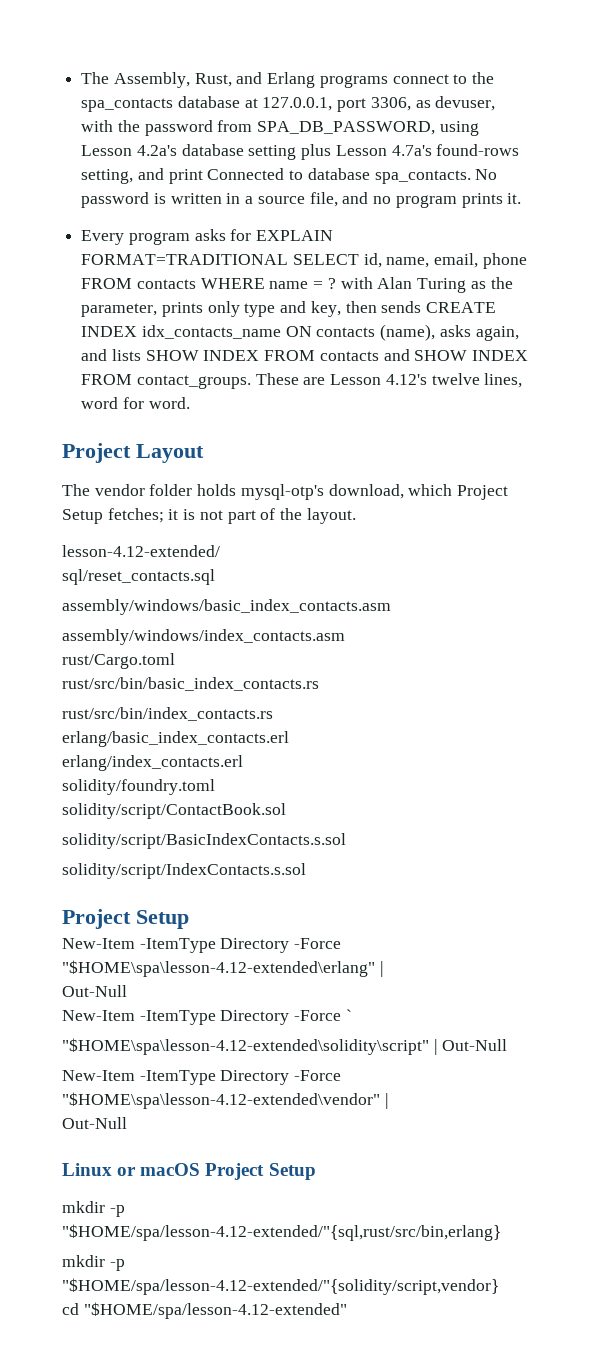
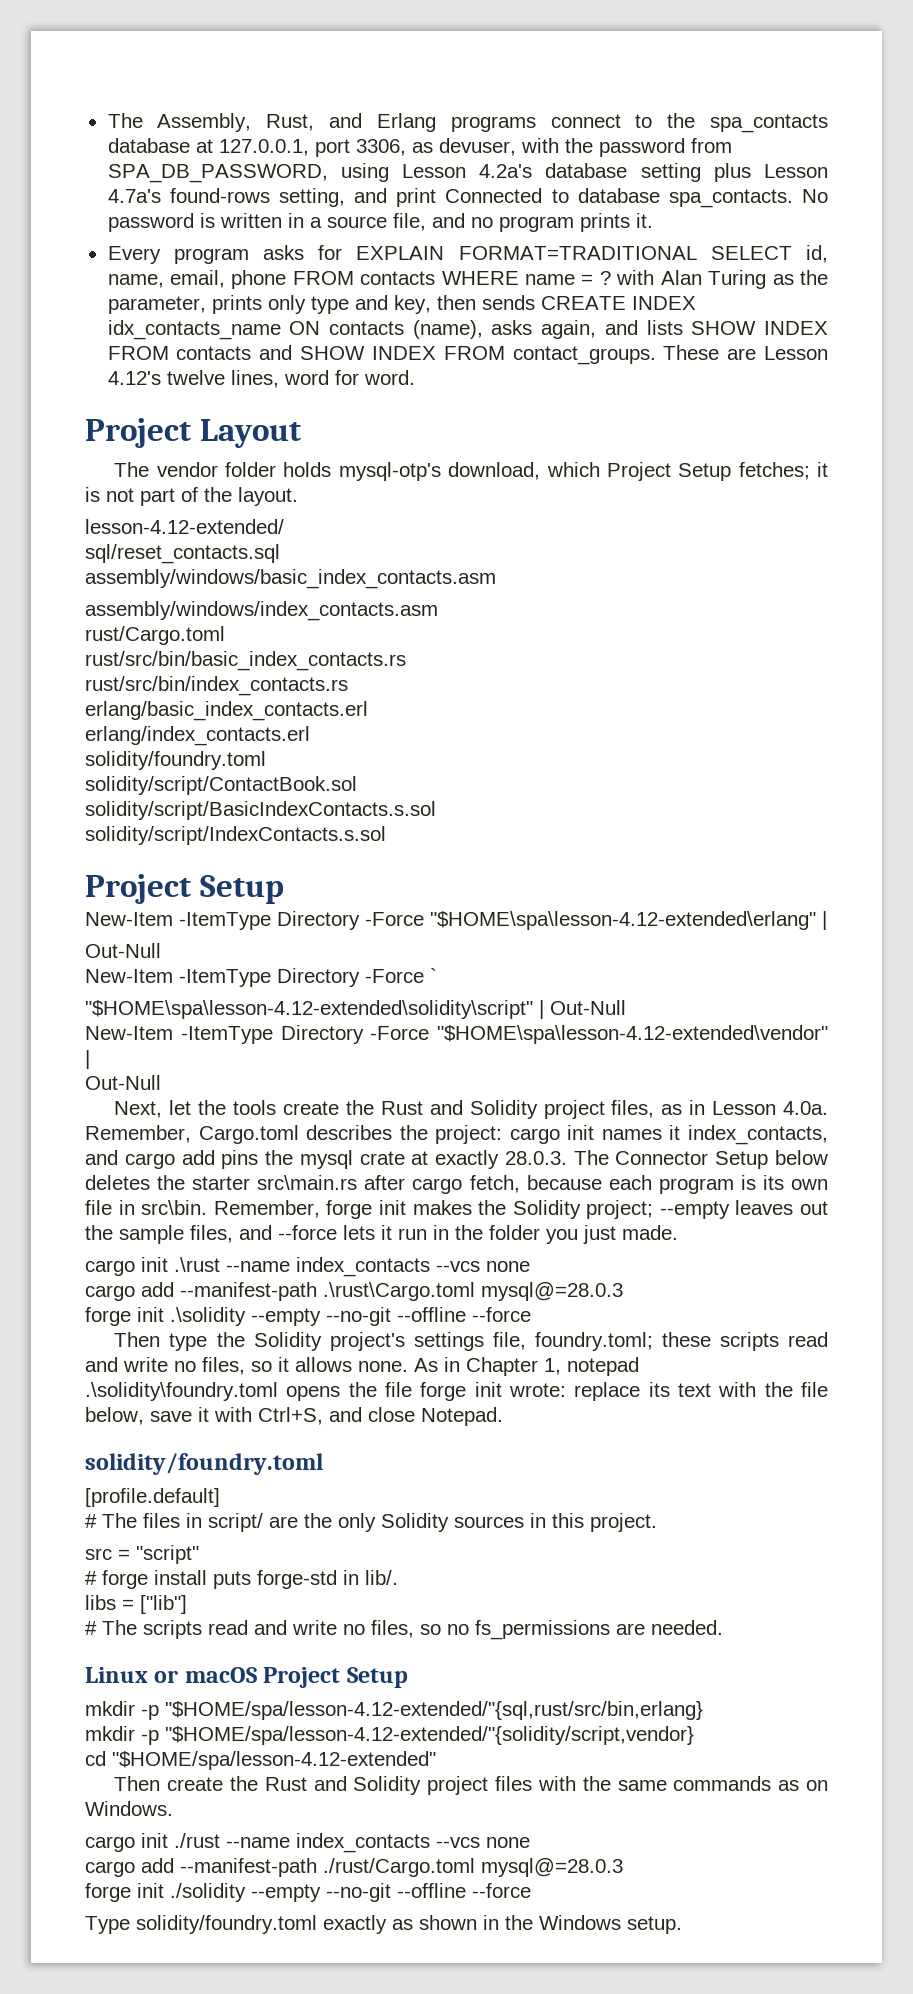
(127, 1123) none -> [114,1100,828,1119] [85,1125,828,1145] [85,1150,828,1169] [85,1175,829,1194] [85,1200,829,1219] [85,1225,678,1244] [85,1257,530,1277] [85,1282,623,1301] [85,1307,531,1326] [114,1332,828,1351] [85,1357,639,1376] [85,1382,829,1401] [85,1407,503,1426] [85,1453,323,1475] [85,1488,220,1507] [85,1513,657,1532] [85,1545,199,1564] [85,1570,398,1589] [85,1595,187,1614] [85,1620,723,1640] // Next, let the tools create the Rust and Solidity project files, as in Lesson 4.0a. Remember, Cargo.toml describes the project: cargo init names it index_contacts, and cargo add pins the mysql crate at exactly 28.0.3. The Connector Setup below deletes the starter src\main.rs after cargo fetch, because each program is its own file in src\bin. Remember, forge init makes the Solidity project; --empty leaves out the sample files, and --force lets it run in the folder you just made. // cargo init .\rust --name index_contacts --vcs none // cargo add --manifest-path .\rust\Cargo.toml mysql@=28.0.3 // forge init .\solidity --empty --no-git --offline --force // Then type the Solidity project's settings file, foundry.toml; these scripts read and write no files, so it allows none. As in Chapter 1, notepad .\solidity\foundry.toml opens the file forge init wrote: replace its text with the file below, save it with Ctrl+S, and close Notepad. // solidity/foundry.toml // [profile.default] // # The files in script/ are the only Solidity sources in this project. // src = "script" // # forge install puts forge-std in lib/. // libs = ["lib"] // # The scripts read and write no files, so no fs_permissions are needed.
(347, 1310) none -> [114,1776,828,1795] [85,1801,173,1816] [85,1833,530,1853] [85,1858,623,1877] [85,1883,531,1902] [85,1915,682,1934] // Then create the Rust and Solidity project files with the same commands as on Windows. // cargo init ./rust --name index_contacts --vcs none // cargo add --manifest-path ./rust/Cargo.toml mysql@=28.0.3 // forge init ./solidity --empty --no-git --offline --force // Type solidity/foundry.toml exactly as shown in the Windows setup.

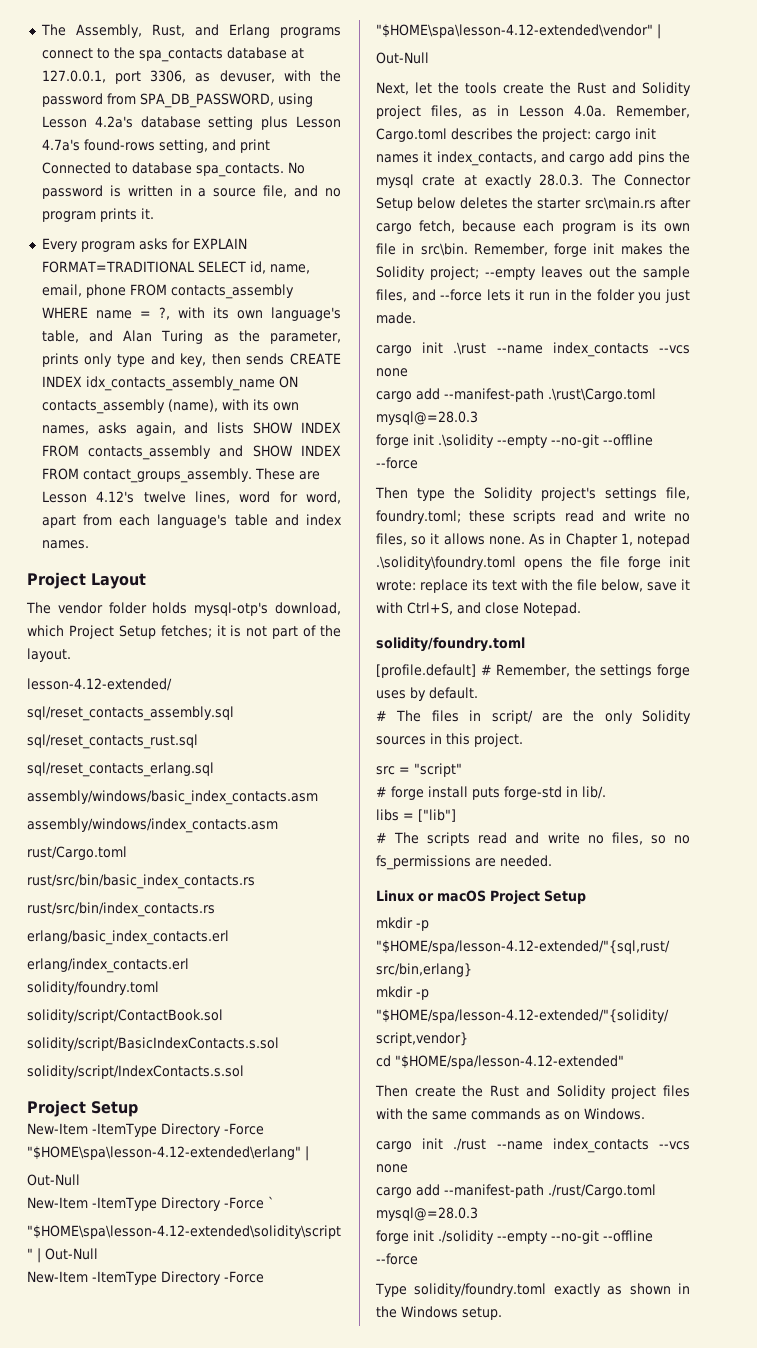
[360,271,436,285] contacts -> [170,284,294,299] contacts_assembly
[599,270,655,285] ? with -> [158,307,341,321] [41,330,114,343] ?, with its own language's table, and
[107,320,483,340] idx_contacts_name ON contacts (name), -> [85,376,298,391] [41,399,299,414] [41,425,89,435] idx_contacts_assembly_name ON contacts_assembly (name), with its own names,
[176,346,252,360] contacts -> [88,445,212,460] contacts_assembly
[512,346,656,365] contact_groups. -> [82,468,252,483] contact_groups_assembly.
[363,370,415,385] word. -> [306,491,341,504] [41,514,342,528] [41,540,89,549] word, apart from each language's table and index names.
[85,544,280,564] sql/reset_contacts.sql -> [27,706,234,721] [27,734,198,749] [27,762,214,777] sql/reset_contacts_assembly.sql // sql/reset_contacts_rust.sql // sql/reset_contacts_erlang.sql
(220, 1497) none -> [480,664,690,678] [376,687,478,701] # Remember, the settings forge uses by default.

